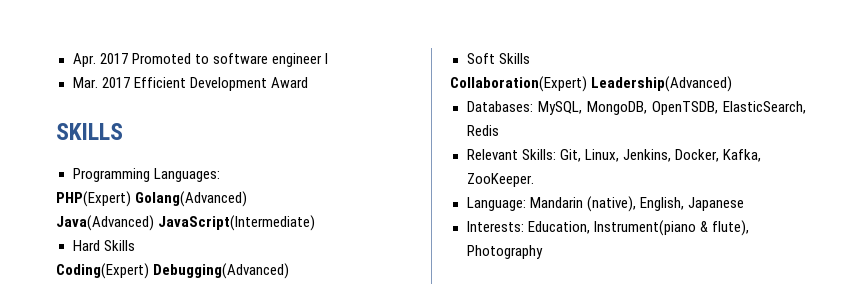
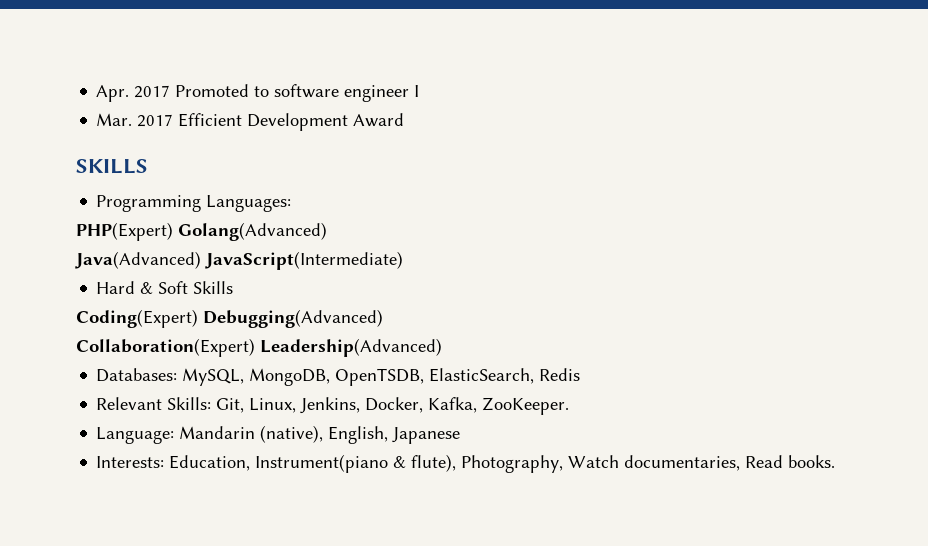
(100, 245) none -> [140,281,189,294] & Soft
[466,53,530,64] // Soft Skills -> (383, 318) none
[466,245,543,259] Photography -> [461,455,836,473] Photography, Watch documentaries, Read books.

